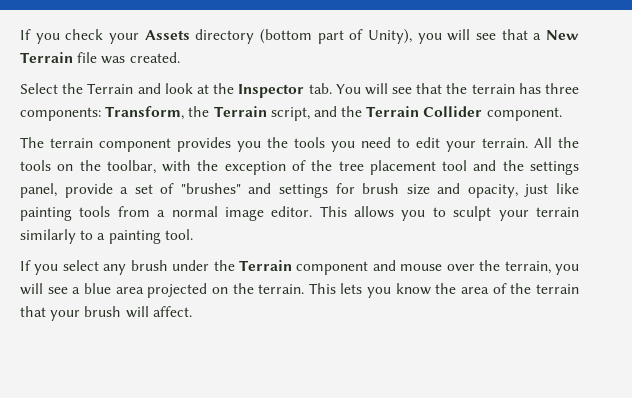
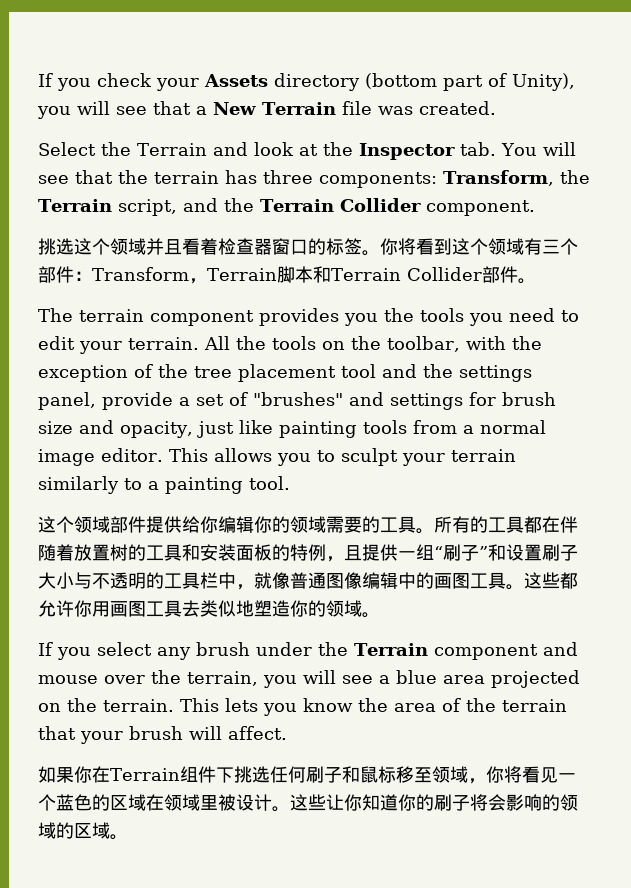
(562, 114) none -> [38,238,578,256] [38,266,536,284] // 挑选这个领域并且看着检查器窗口的标签。你将看到这个领域有三个部件：Transform，Terrain脚本和Terrain Collider部件。
(193, 234) none -> [38,516,578,534] [38,544,578,562] [38,572,578,590] [38,600,380,618] // 这个领域部件提供给你编辑你的领域需要的工具。所有的工具都在伴随着放置树的工具和安装面板的特例，且提供一组“刷子”和设置刷子大小与不透明的工具栏中，就像普通图像编辑中的画图工具。这些都允许你用画图工具去类似地塑造你的领域。
(192, 311) none -> [38,766,576,784] [38,794,578,812] [38,822,128,840] // 如果你在Terrain组件下挑选任何刷子和鼠标移至领域，你将看见一个蓝色的区域在领域里被设计。这些让你知道你的刷子将会影响的领域的区域。

